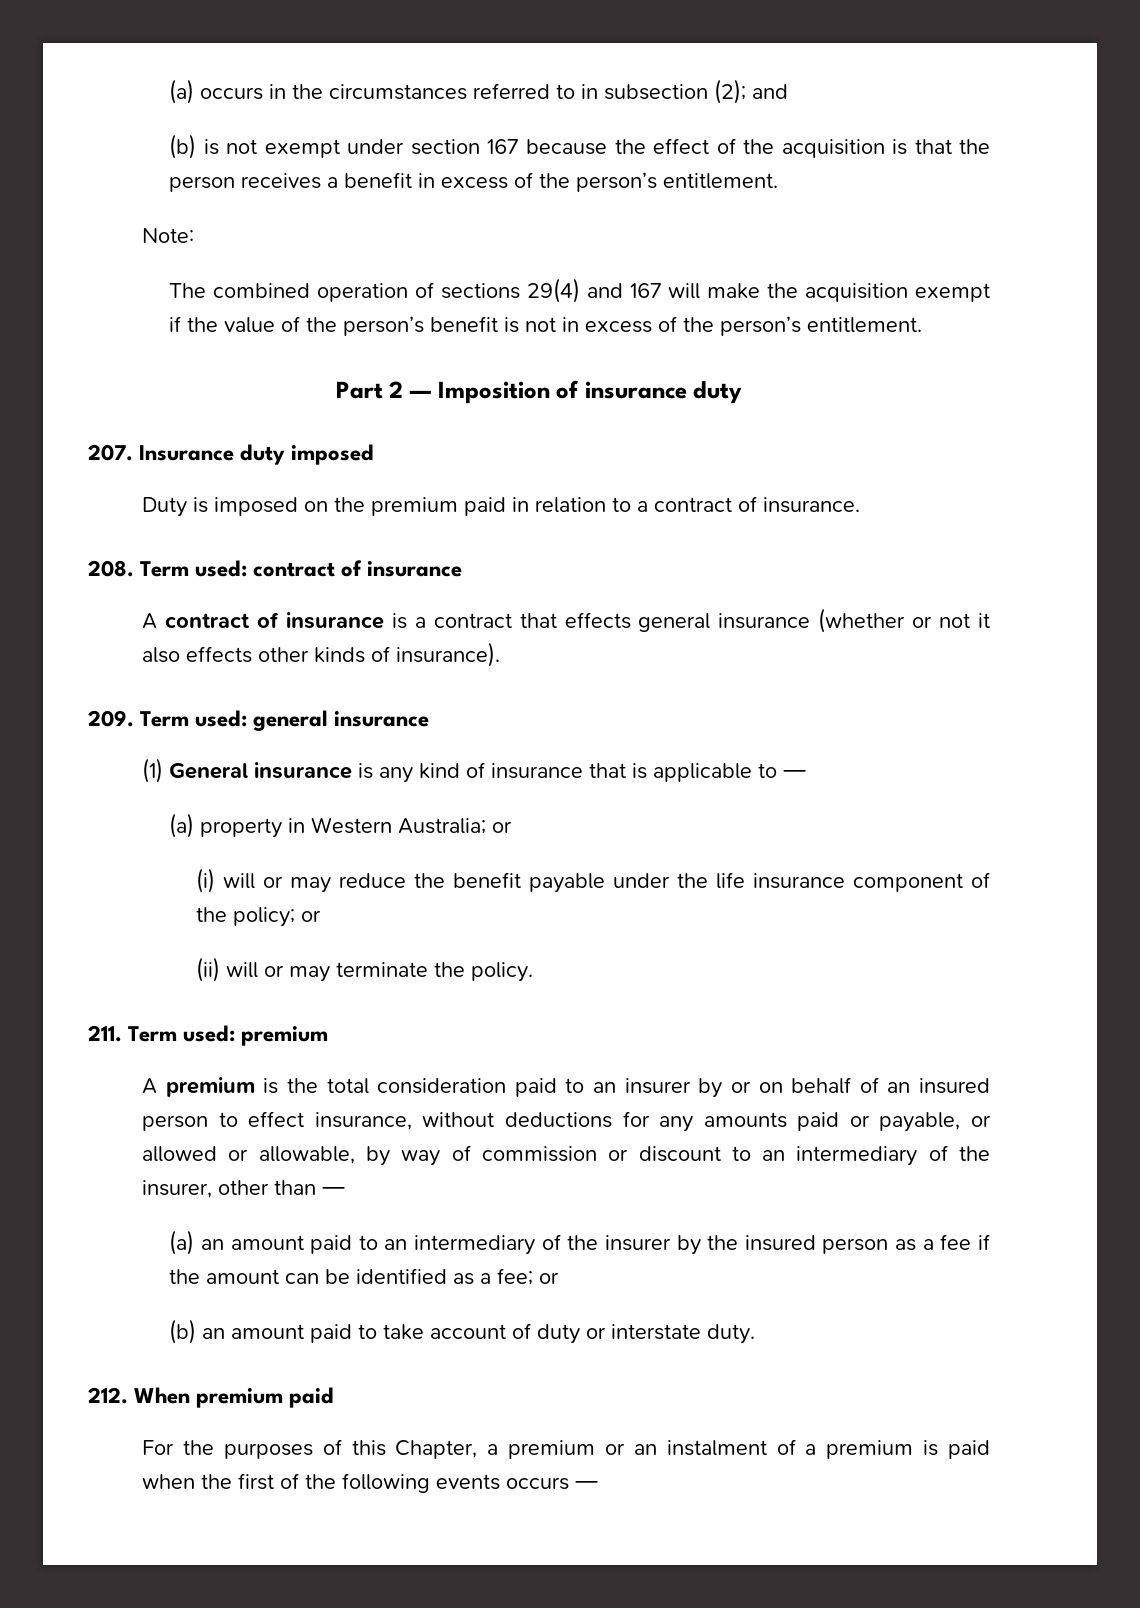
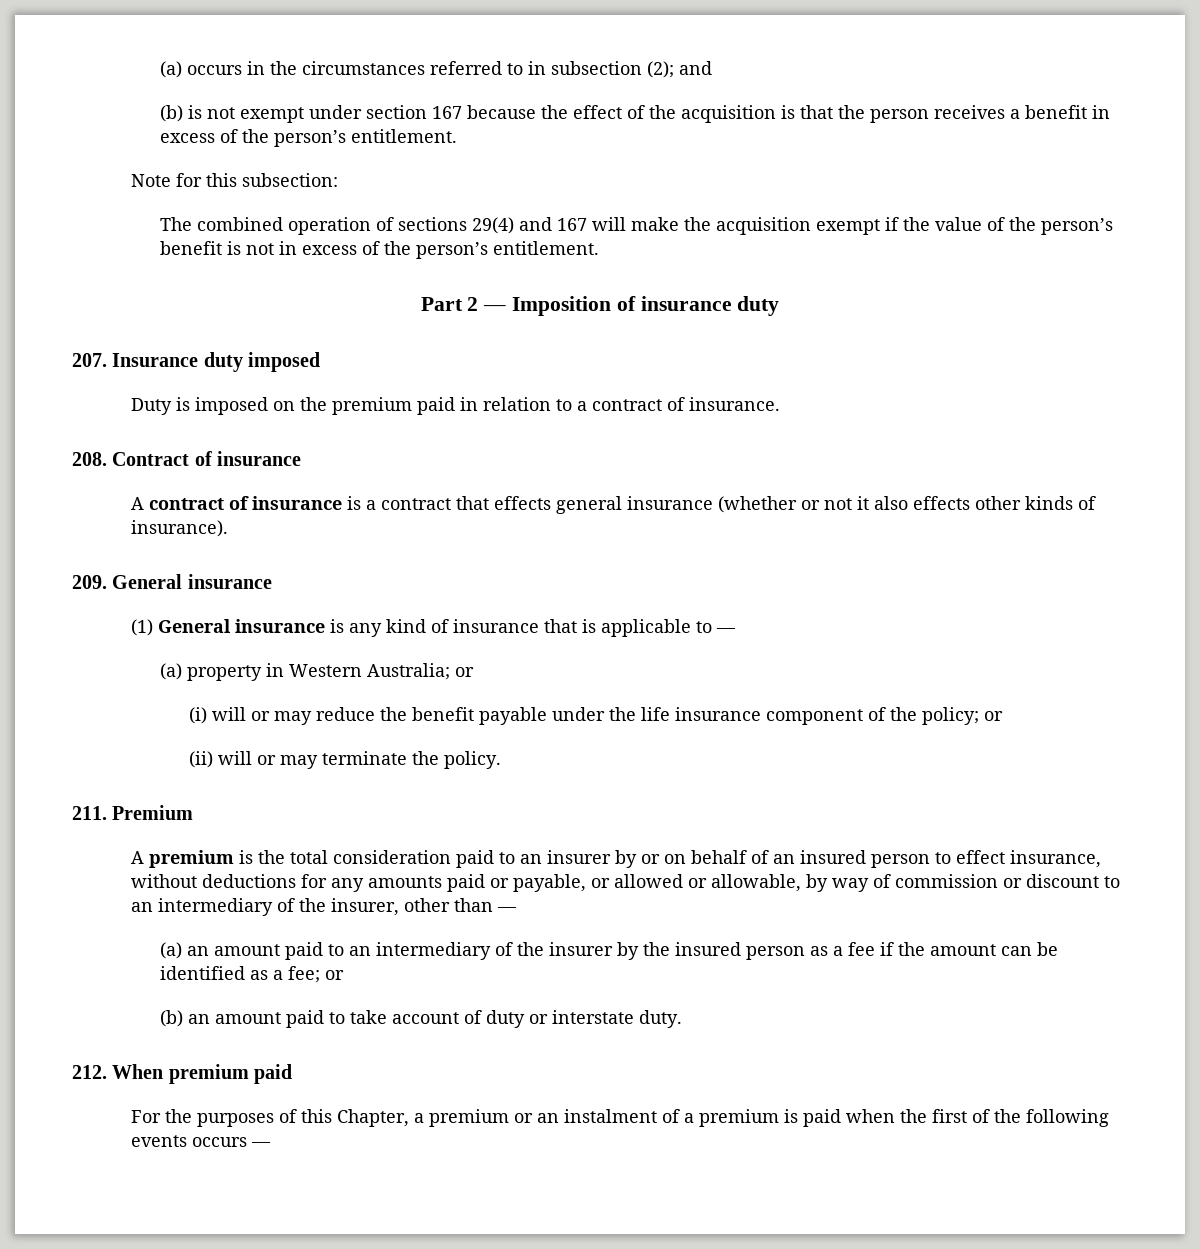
[142,228,195,243] Note: -> [130,173,338,187] Note for this subsection:
[140,560,336,577] Term used: contract -> [112,452,190,466] Contract
[140,710,329,731] Term used: general -> [112,574,183,589] General
[128,1025,329,1046] Term used: premium -> [112,805,194,820] Premium

